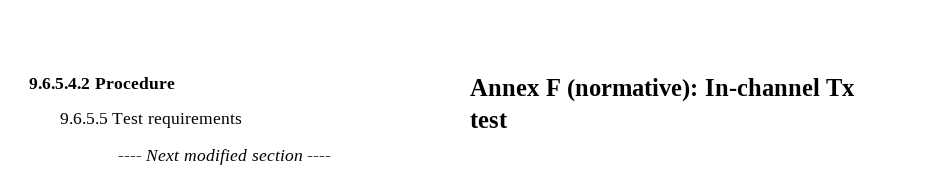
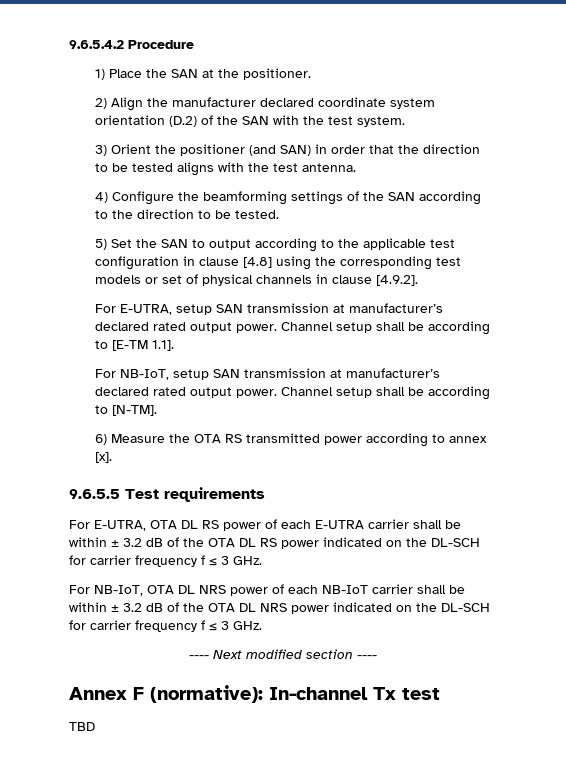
[59,113,242,128] 9.6.5.5 Test requirements -> [95,68,312,80] [95,97,436,111] [95,115,406,127] [95,144,481,156] [95,162,357,176] [95,191,482,205] [95,209,280,219] [95,238,456,252] [95,256,462,270] [95,274,419,286] [95,303,444,315] [95,321,491,335] [95,340,175,351] [95,368,441,380] [95,386,491,400] [95,405,158,416] [95,433,488,447] [95,452,113,463] [69,487,265,502] [69,519,461,531] [69,537,480,549] [69,555,262,567] [69,584,465,596] [69,602,490,614] [69,620,262,632] 1) Place the SAN at the positioner. // 2) Align the manufacturer declared coordinate system orientation (D.2) of the SAN with the test system. // 3) Orient the positioner (and SAN) in order that the direction to be tested aligns with the test antenna. // 4) Configure the beamforming settings of the SAN according to the direction to be tested. // 5) Set the SAN to output according to the applicable test configuration in clause [4.8] using the corresponding test models or set of physical channels in clause [4.9.2]. // For E-UTRA, setup SAN transmission at manufacturer’s declared rated output power. Channel setup shall be according to [E-TM 1.1]. // For NB-IoT, setup SAN transmission at manufacturer’s declared rated output power. Channel setup shall be according to [N-TM]. // 6) Measure the OTA RS transmitted power according to annex [x]. // 9.6.5.5 Test requirements // For E-UTRA, OTA DL RS power of each E-UTRA carrier shall be within ± 3.2 dB of the OTA DL RS power indicated on the DL-SCH for carrier frequency f ≤ 3 GHz. // For NB-IoT, OTA DL NRS power of each NB-IoT carrier shall be within ± 3.2 dB of the OTA DL NRS power indicated on the DL-SCH for carrier frequency f ≤ 3 GHz.
(508, 120) none -> [69,722,95,731] // TBD

